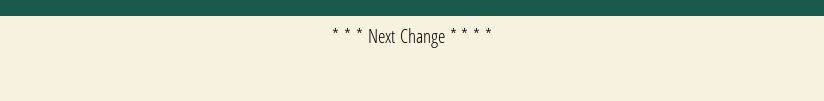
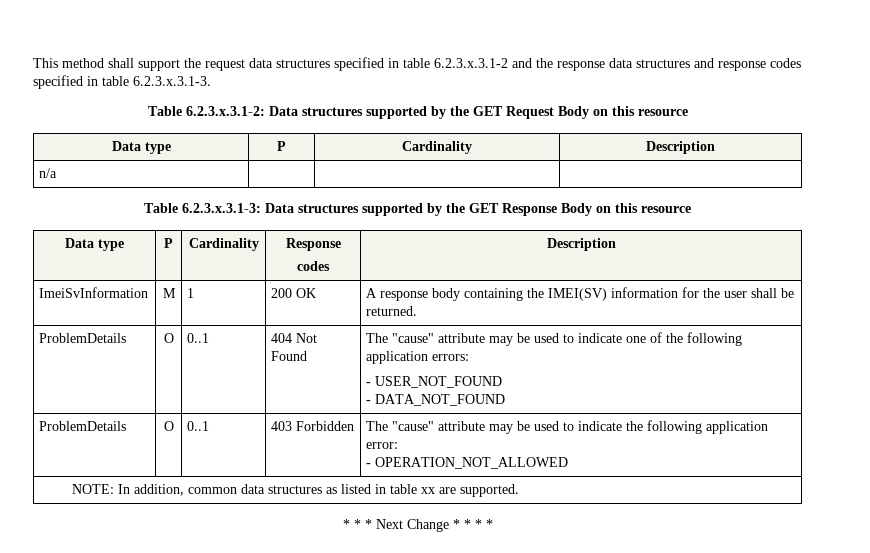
(331, 35) none -> [33,57,801,71] [33,75,211,89] [147,106,688,119] [111,141,171,154] [277,141,286,151] [402,141,472,154] [646,141,715,154] [39,168,58,178] [144,203,691,216] [65,238,124,251] [164,238,173,248] [188,238,259,251] [285,238,341,251] [297,261,330,271] [546,238,616,251] [39,287,149,298] [162,288,176,298] [187,288,195,298] [271,288,317,298] [366,287,795,301] [366,306,418,316] [39,333,127,343] [163,333,174,343] [187,333,210,343] [271,333,318,343] [271,351,308,361] [366,332,743,346] [366,351,470,364] [366,376,503,388] [366,394,506,406] [39,421,127,431] [163,421,174,431] [187,421,210,431] [271,421,355,431] [366,420,769,434] [366,442,399,449] [366,457,569,469] [71,484,519,497] This method shall support the request data structures specified in table 6.2.3.x.3.1-2 and the response data structures and response codes specified in table 6.2.3.x.3.1-3. // Table 6.2.3.x.3.1-2: Data structures supported by the GET Request Body on this resource // Data type | P | Cardinality | Description // n/a | | | // Table 6.2.3.x.3.1-3: Data structures supported by the GET Response Body on this resource // Data type | P | Cardinality | Response // codes | Description // ImeiSvInformation | M | 1 | 200 OK | A response body containing the IMEI(SV) information for the user shall be returned. // ProblemDetails | O | 0..1 | 404 Not Found | The "cause" attribute may be used to indicate one of the following application errors: // - USER_NOT_FOUND // - DATA_NOT_FOUND // ProblemDetails | O | 0..1 | 403 Forbidden | The "cause" attribute may be used to indicate the following application error: // - OPERATION_NOT_ALLOWED // NOTE: In addition, common data structures as listed in table xx are supported. //

